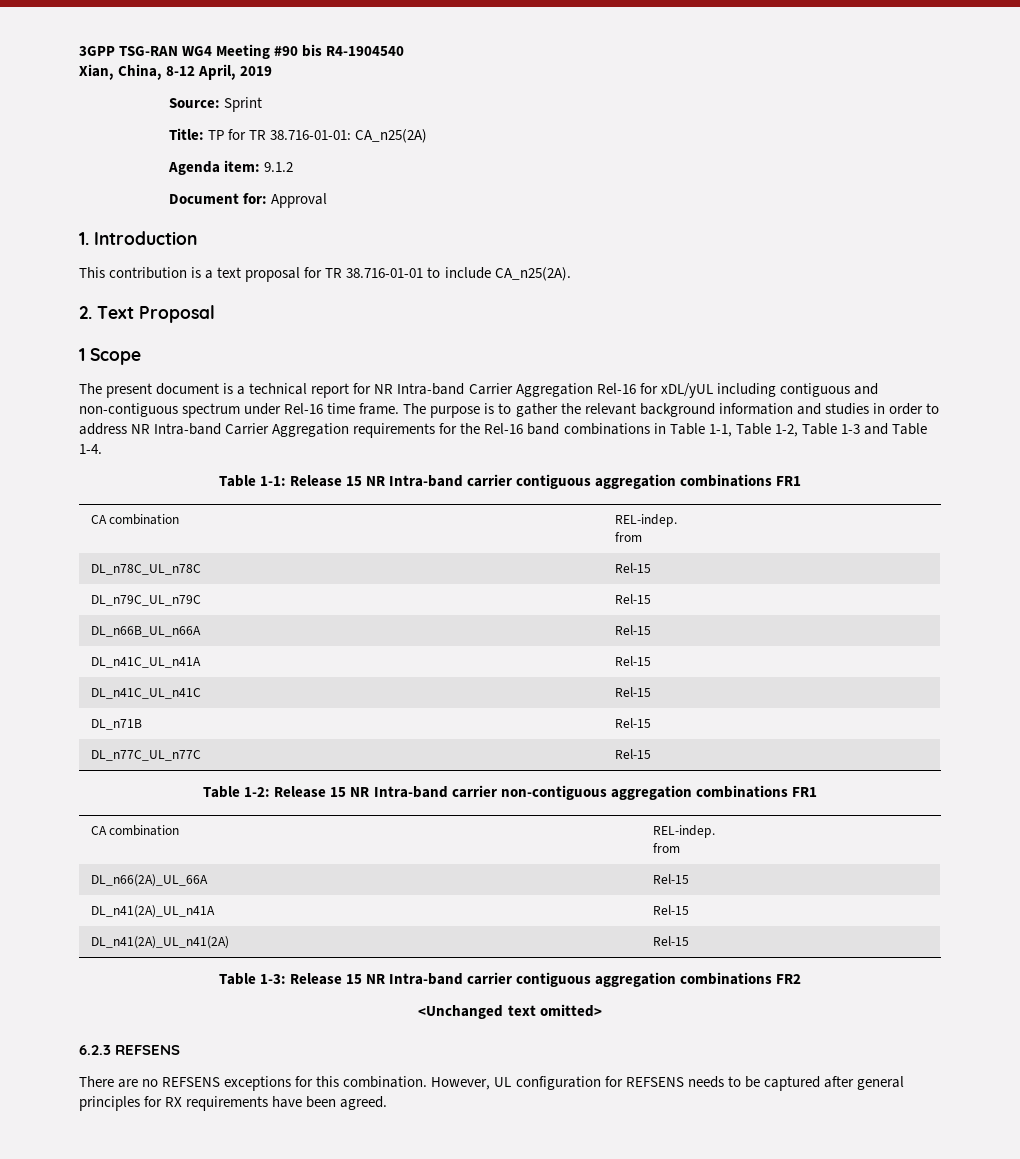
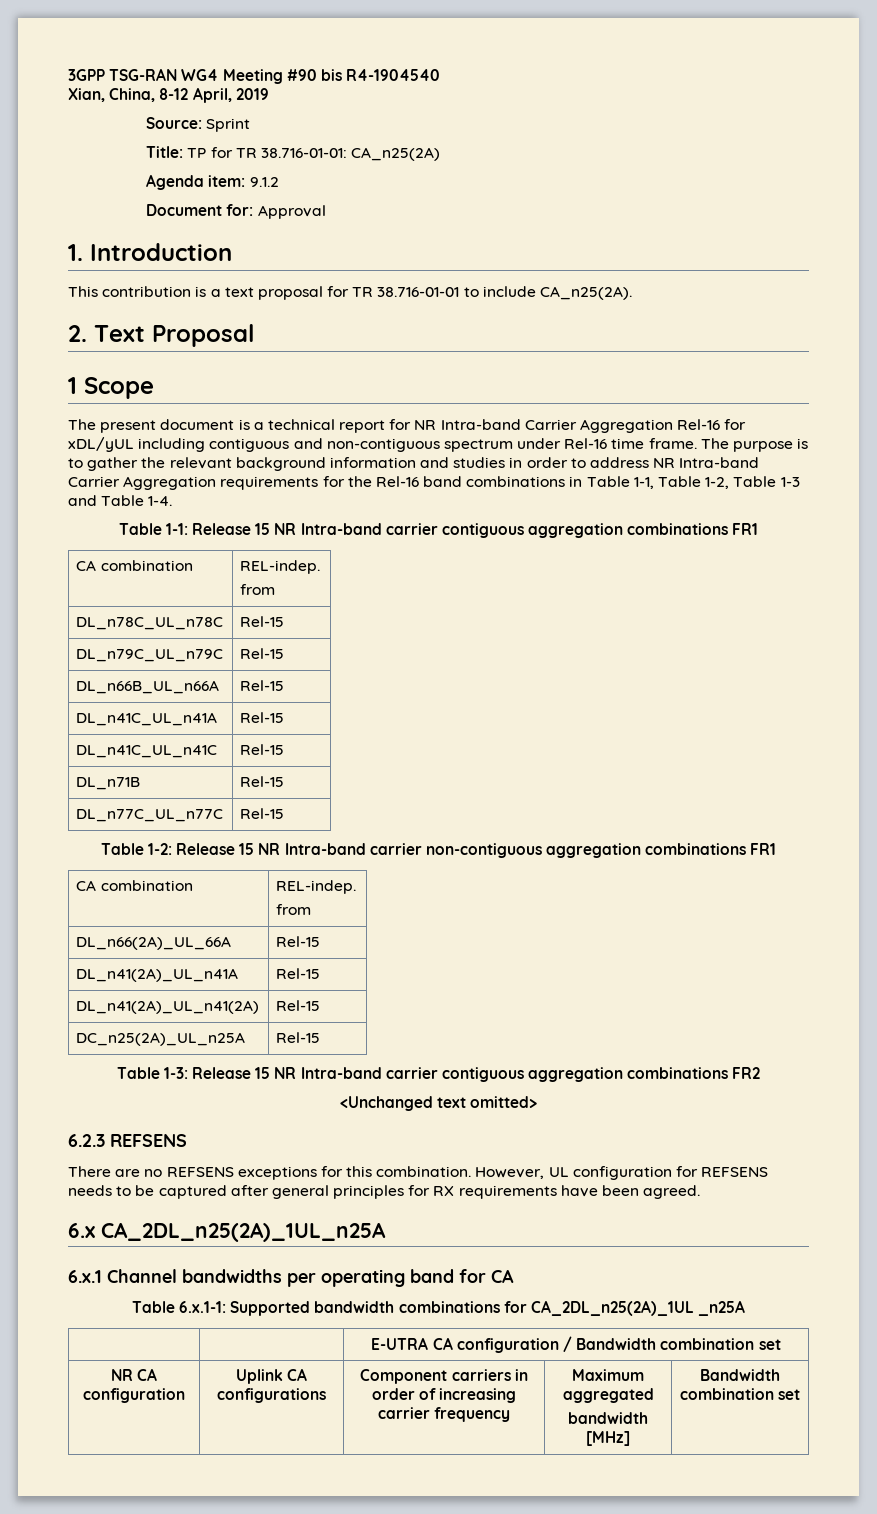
(689, 941) none -> [76,1032,246,1046] [276,1032,321,1043] // DC_n25(2A)_UL_n25A | Rel-15
(388, 1103) none -> [68,1222,386,1242] [68,1269,514,1287] [131,1300,746,1316] [371,1336,781,1353] [110,1368,158,1381] [83,1388,185,1403] [235,1368,308,1384] [217,1388,326,1403] [360,1369,528,1384] [371,1388,517,1403] [377,1407,511,1422] [572,1369,644,1381] [562,1388,654,1403] [568,1412,648,1424] [586,1431,630,1446] [700,1369,780,1381] [679,1388,801,1400] // 6.x CA_2DL_n25(2A)_1UL_n25A // 6.x.1 Channel bandwidths per operating band for CA // Table 6.x.1-1: Supported bandwidth combinations for CA_2DL_n25(2A)_1UL _n25A // | | E-UTRA CA configuration / Bandwidth combination set // NR CA configuration | Uplink CA configurations | Component carriers in order of increasing carrier frequency | Maximum aggregated // bandwidth [MHz] | Bandwidth combination set

